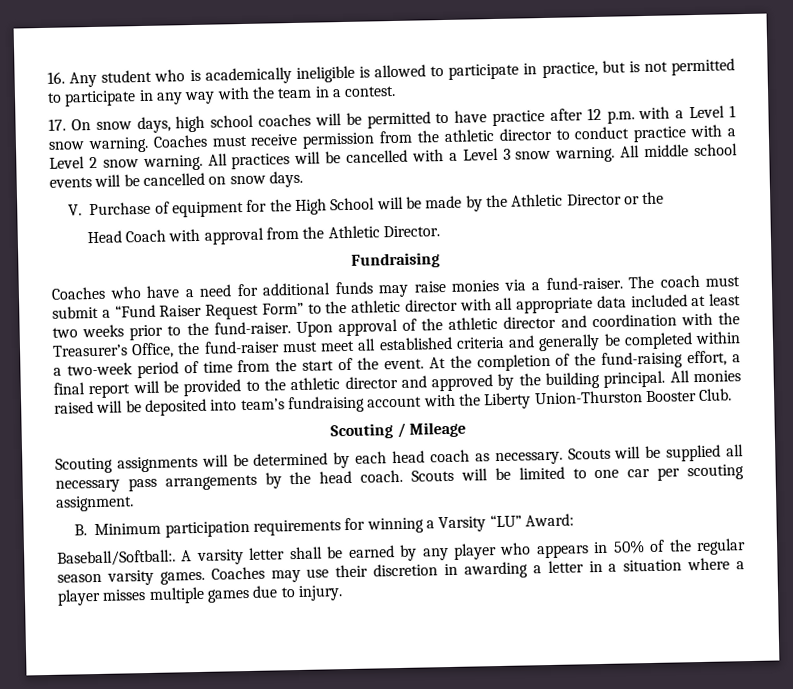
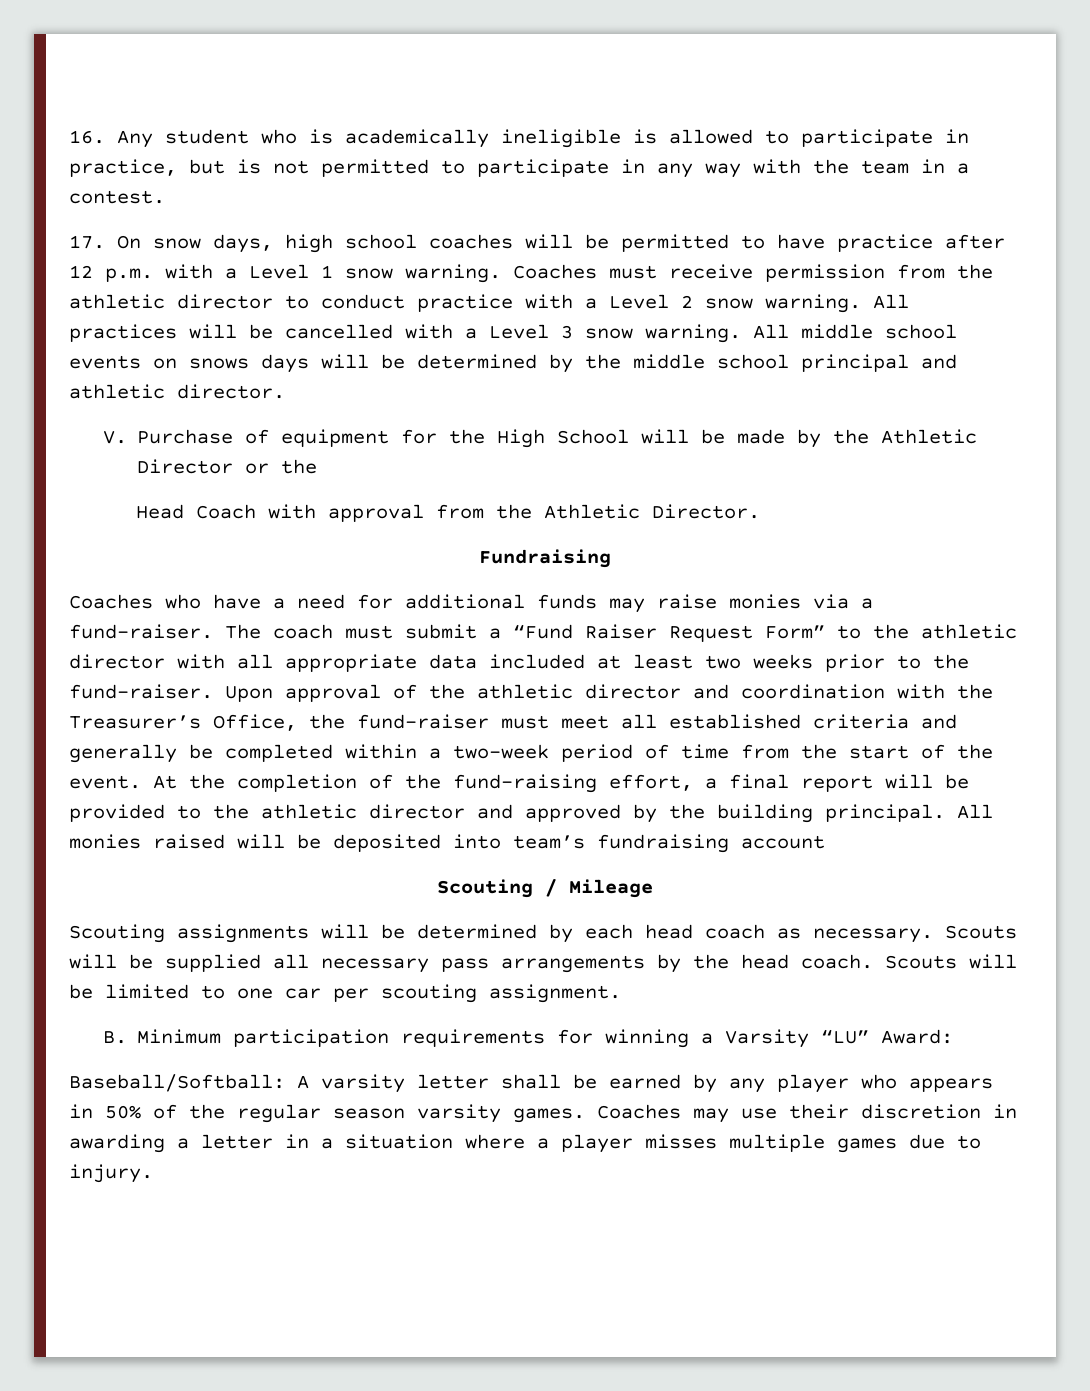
[94,170,303,188] will be cancelled on snow days. -> [153,354,957,373] [69,384,285,399] on snows days will be determined by the middle school principal and athletic director.
[422,388,733,410] with the Liberty Union-Thurston Booster Club. -> (825, 842) none
[57,549,176,567] Baseball/Softball:. -> [69,1074,285,1092] Baseball/Softball:

